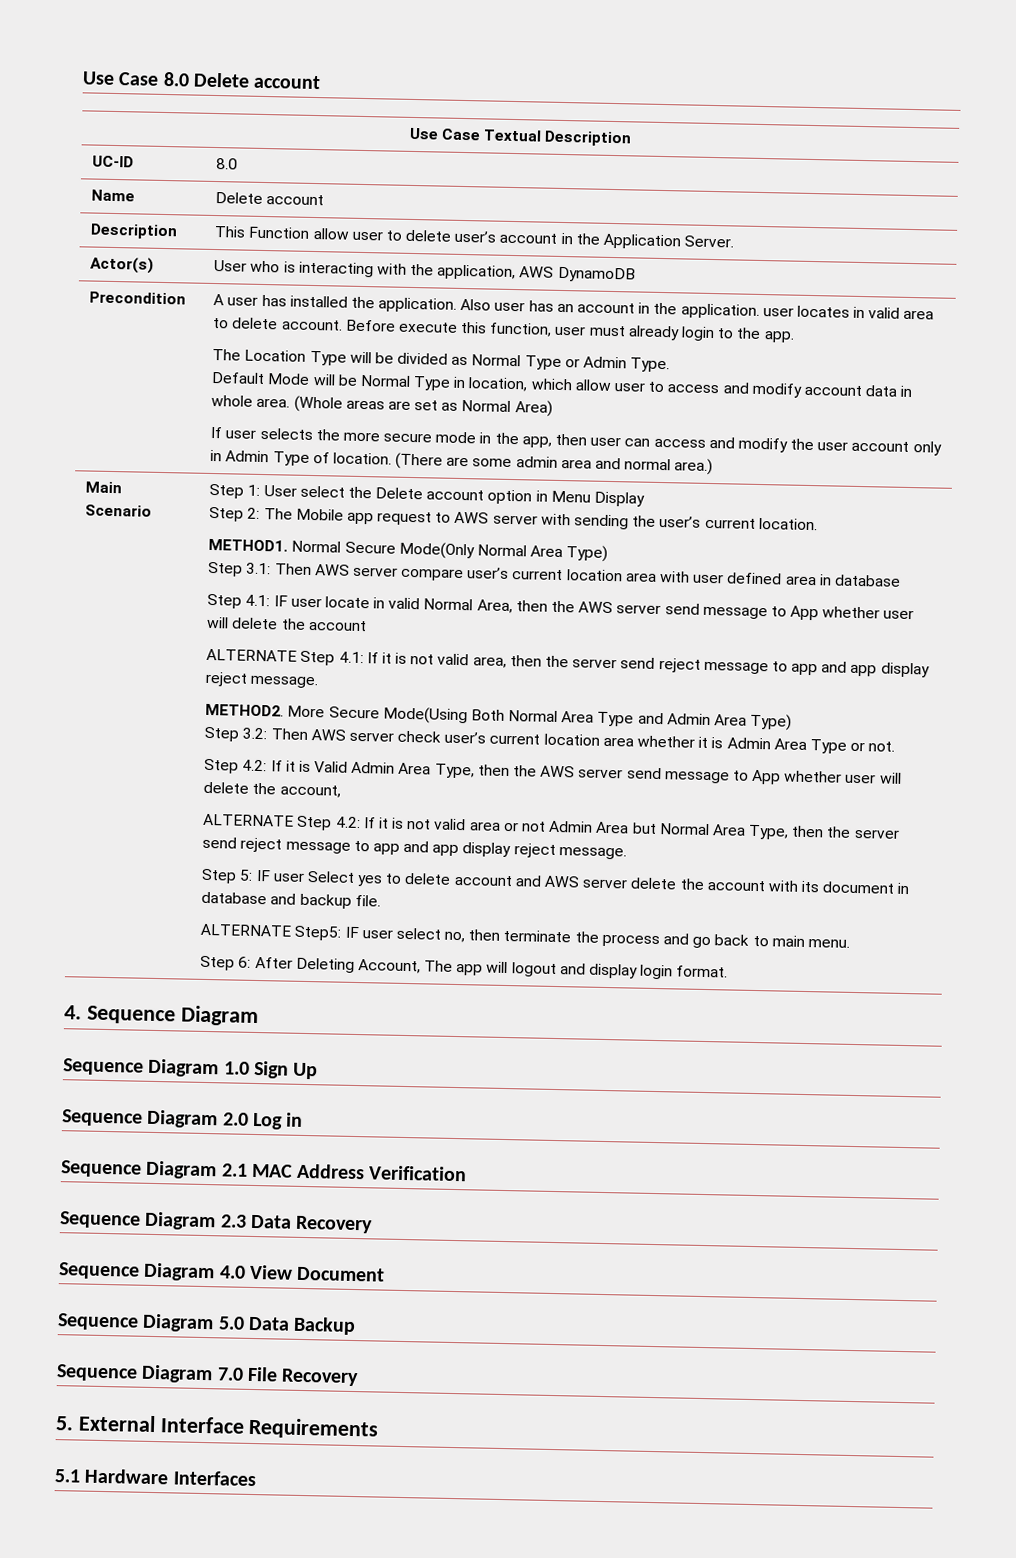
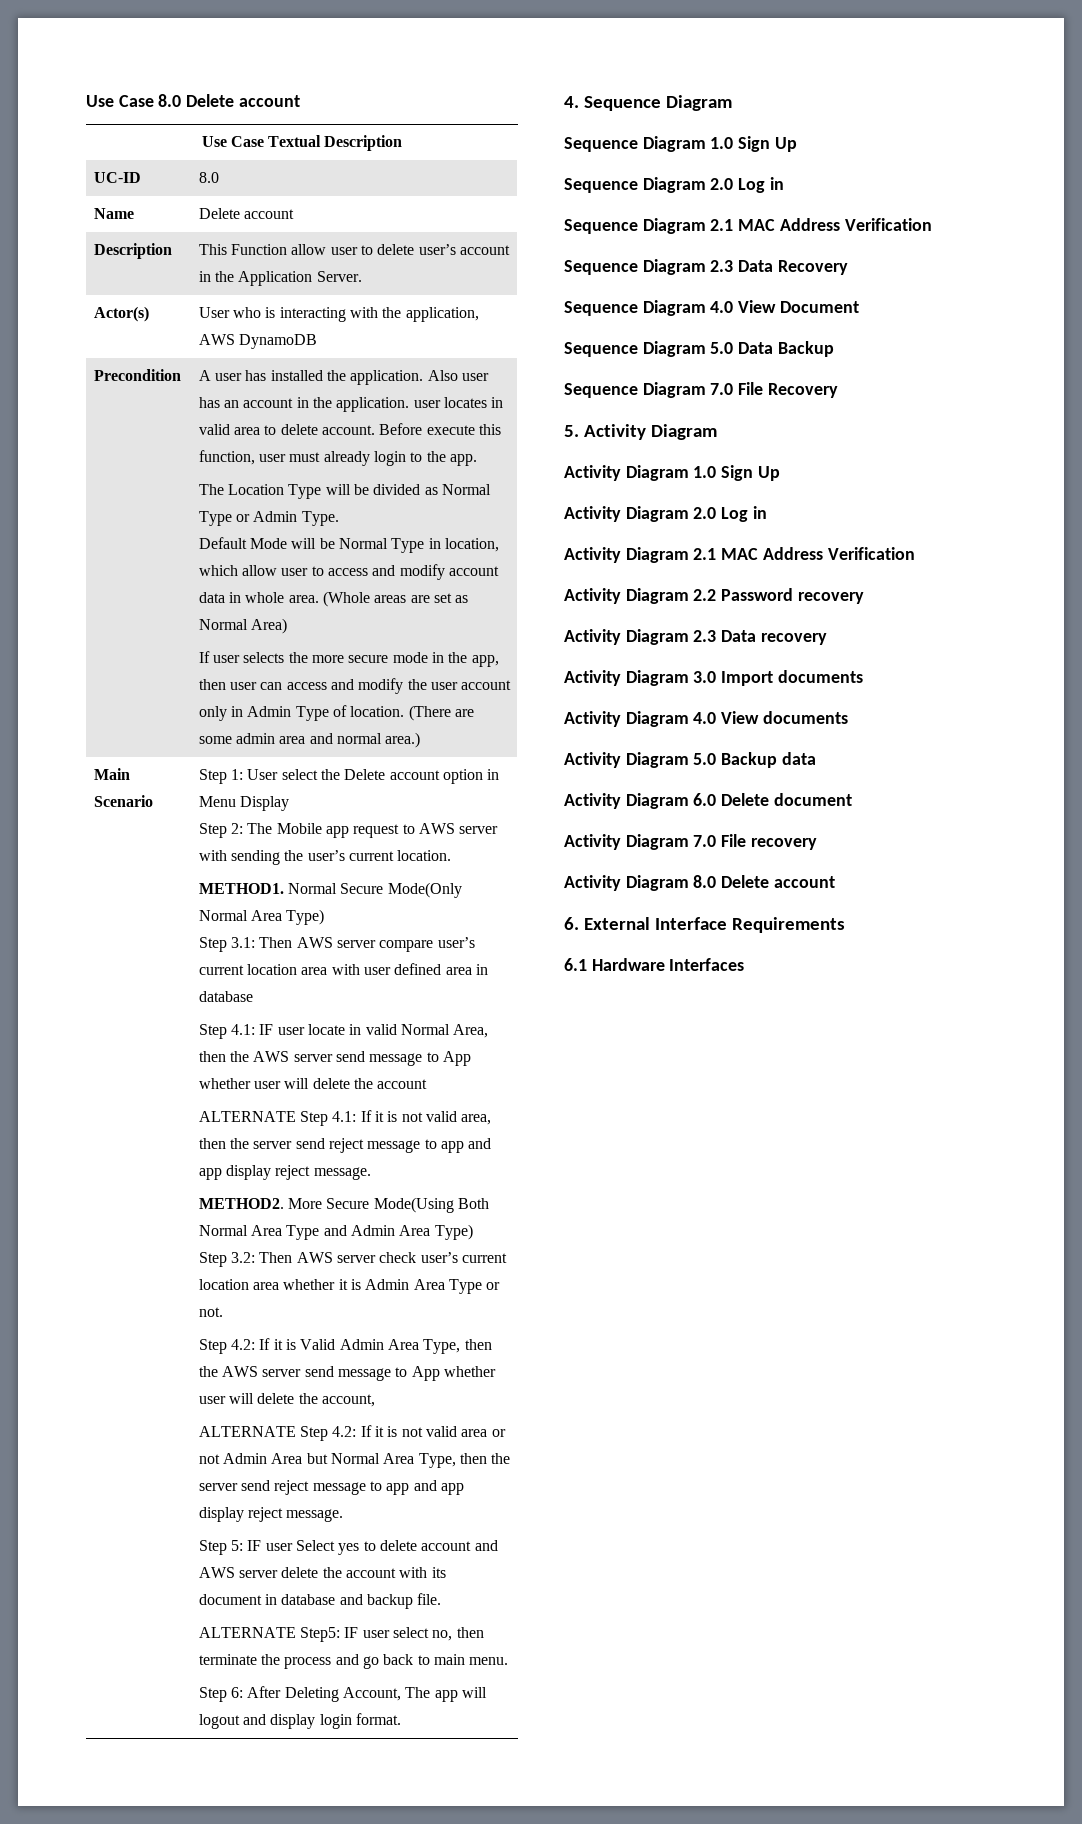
(74, 1423) none -> [583,424,717,440] [564,465,780,481] [564,506,767,522] [564,547,915,563] [564,588,864,604] [564,629,827,645] [564,670,863,686] [564,711,848,727] [564,752,816,768] [564,793,852,809] [564,834,817,850] [564,875,835,891] [564,917,579,930] Activity Diagram // Activity Diagram 1.0 Sign Up // Activity Diagram 2.0 Log in // Activity Diagram 2.1 MAC Address Verification // Activity Diagram 2.2 Password recovery // Activity Diagram 2.3 Data recovery // Activity Diagram 3.0 Import documents // Activity Diagram 4.0 View documents // Activity Diagram 5.0 Backup data // Activity Diagram 6.0 Delete document // Activity Diagram 7.0 File recovery // Activity Diagram 8.0 Delete account // 6.
[54,1469,81,1483] 5.1 -> [564,958,587,971] 6.1

